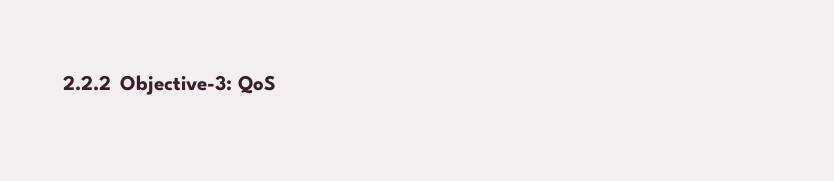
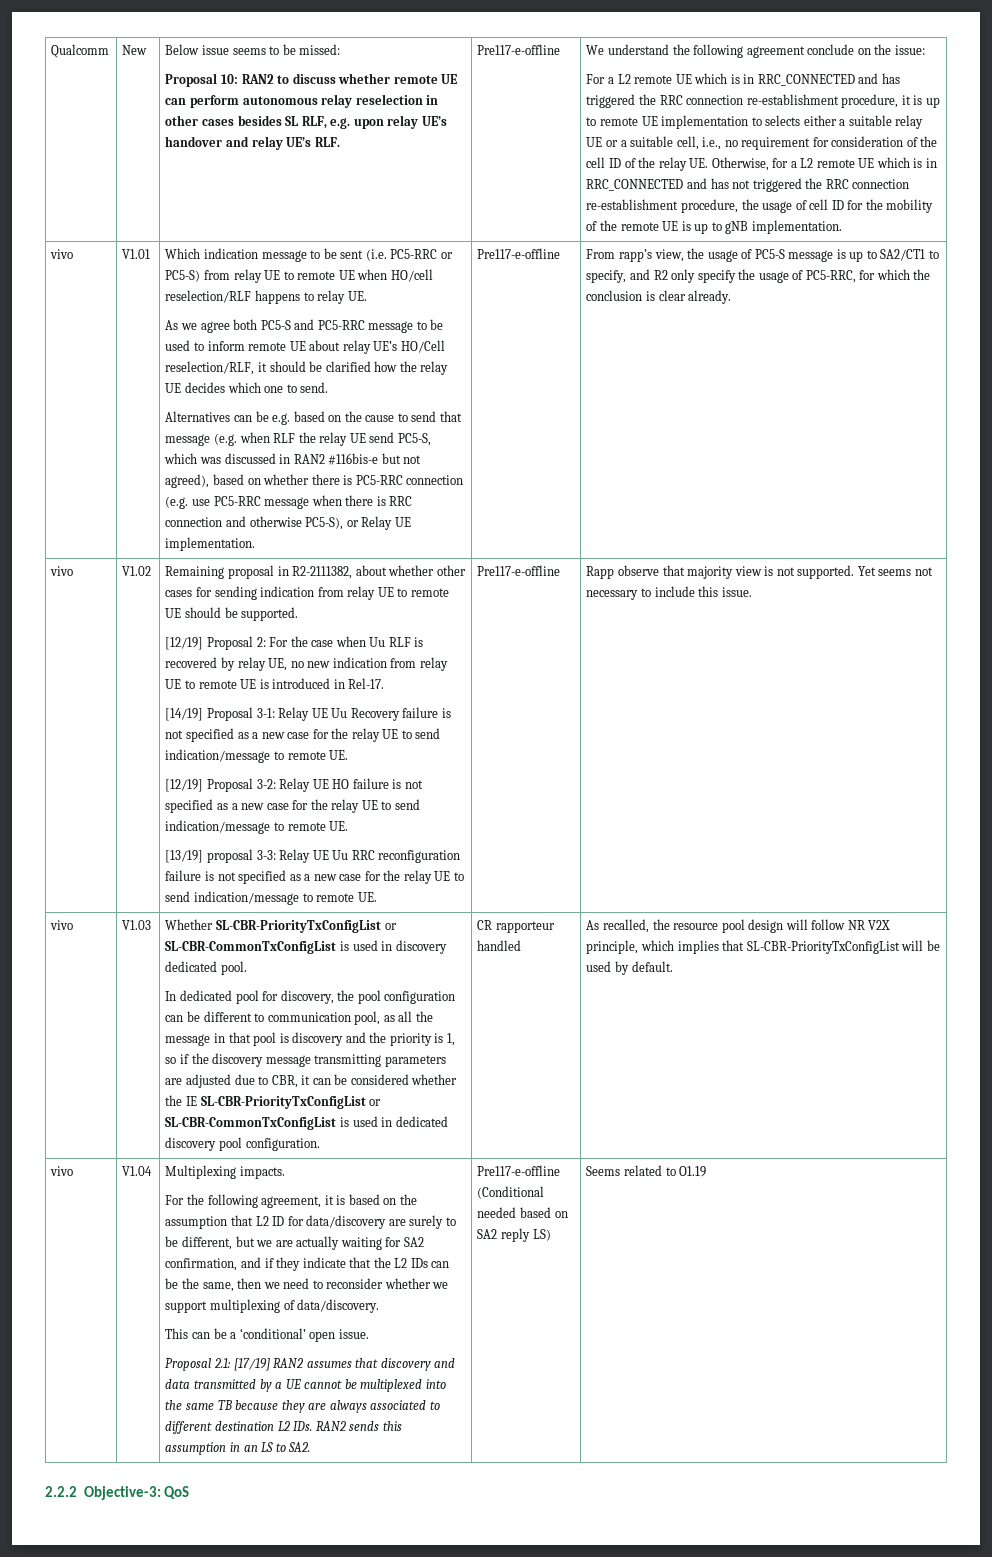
(63, 83) none -> [51,44,110,58] [122,45,148,55] [165,44,341,55] [165,73,458,87] [165,94,439,108] [165,115,447,129] [165,136,340,150] [477,44,561,55] [586,44,925,58] [586,73,900,86] [586,94,940,108] [586,115,924,129] [586,136,938,150] [586,157,937,171] [586,178,910,192] [586,199,934,213] [586,220,842,234] [50,249,74,259] [122,249,151,259] [165,248,453,262] [165,269,433,283] [165,290,367,304] [165,319,444,333] [165,340,445,354] [165,361,449,375] [165,382,329,393] [165,411,462,425] [165,432,431,446] [164,453,422,465] [165,474,464,488] [165,495,413,509] [165,516,411,530] [165,537,256,551] [477,248,561,259] [586,248,939,262] [586,269,931,283] [586,290,732,304] [50,566,74,576] [122,566,152,576] [165,565,466,579] [165,586,449,600] [165,607,299,621] [165,636,424,650] [165,657,448,671] [165,678,385,689] [165,707,451,721] [165,728,441,742] [165,749,349,763] [165,778,423,792] [165,799,420,813] [165,820,349,834] [165,849,461,863] [165,870,464,884] [165,891,377,905] [477,565,561,576] [586,565,933,579] [586,586,752,600] [50,920,74,930] [122,920,152,930] [165,919,397,933] [165,940,447,954] [165,961,247,975] [165,990,456,1004] [165,1011,433,1025] [165,1032,455,1046] [165,1053,446,1067] [165,1074,458,1088] [165,1095,382,1109] [165,1116,448,1130] [165,1137,320,1151] [477,920,555,933] [477,940,522,951] [586,919,891,933] [586,940,940,954] [586,961,673,975] [50,1166,74,1176] [122,1166,153,1176] [165,1165,285,1179] [165,1194,417,1208] [165,1215,456,1229] [165,1236,424,1250] [165,1257,450,1271] [165,1278,449,1292] [165,1299,380,1313] [165,1328,369,1342] [165,1358,456,1371] [165,1379,446,1392] [165,1400,440,1413] [165,1421,402,1434] [165,1442,311,1455] [477,1165,561,1176] [477,1186,545,1199] [477,1207,568,1218] [477,1228,551,1242] [586,1165,707,1177] Qualcomm | New | Below issue seems to be missed: // Proposal 10: RAN2 to discuss whether remote UE can perform autonomous relay reselection in other cases besides SL RLF, e.g. upon relay UE’s handover and relay UE’s RLF. | Pre117-e-offline | We understand the following agreement conclude on the issue: // For a L2 remote UE which is in RRC_CONNECTED and has triggered the RRC connection re-establishment procedure, it is up to remote UE implementation to selects either a suitable relay UE or a suitable cell, i.e., no requirement for consideration of the cell ID of the relay UE. Otherwise, for a L2 remote UE which is in RRC_CONNECTED and has not triggered the RRC connection re-establishment procedure, the usage of cell ID for the mobility of the remote UE is up to gNB implementation. // vivo | V1.01 | Which indication message to be sent (i.e. PC5-RRC or PC5-S) from relay UE to remote UE when HO/cell reselection/RLF happens to relay UE. // As we agree both PC5-S and PC5-RRC message to be used to inform remote UE about relay UE’s HO/Cell reselection/RLF, it should be clarified how the relay UE decides which one to send. // Alternatives can be e.g. based on the cause to send that message (e.g. when RLF the relay UE send PC5-S, which was discussed in RAN2 #116bis-e but not agreed), based on whether there is PC5-RRC connection (e.g. use PC5-RRC message when there is RRC connection and otherwise PC5-S), or Relay UE implementation. | Pre117-e-offline | From rapp’s view, the usage of PC5-S message is up to SA2/CT1 to specify, and R2 only specify the usage of PC5-RRC, for which the conclusion is clear already. // vivo | V1.02 | Remaining proposal in R2-2111382, about whether other cases for sending indication from relay UE to remote UE should be supported. // [12/19] Proposal 2: For the case when Uu RLF is recovered by relay UE, no new indication from relay UE to remote UE is introduced in Rel-17. // [14/19] Proposal 3-1: Relay UE Uu Recovery failure is not specified as a new case for the relay UE to send indication/message to remote UE. // [12/19] Proposal 3-2: Relay UE HO failure is not specified as a new case for the relay UE to send indication/message to remote UE. // [13/19] proposal 3-3: Relay UE Uu RRC reconfiguration failure is not specified as a new case for the relay UE to send indication/message to remote UE. | Pre117-e-offline | Rapp observe that majority view is not supported. Yet seems not necessary to include this issue. // vivo | V1.03 | Whether SL-CBR-PriorityTxConfigList or SL-CBR-CommonTxConfigList is used in discovery dedicated pool. // In dedicated pool for discovery, the pool configuration can be different to communication pool, as all the message in that pool is discovery and the priority is 1, so if the discovery message transmitting parameters are adjusted due to CBR, it can be considered whether the IE SL-CBR-PriorityTxConfigList or SL-CBR-CommonTxConfigList is used in dedicated discovery pool configuration. | CR rapporteur handled | As recalled, the resource pool design will follow NR V2X principle, which implies that SL-CBR-PriorityTxConfigList will be used by default. // vivo | V1.04 | Multiplexing impacts. // For the following agreement, it is based on the assumption that L2 ID for data/discovery are surely to be different, but we are actually waiting for SA2 confirmation, and if they indicate that the L2 IDs can be the same, then we need to reconsider whether we support multiplexing of data/discovery. // This can be a ‘conditional’ open issue. // Proposal 2.1: [17/19] RAN2 assumes that discovery and data transmitted by a UE cannot be multiplexed into the same TB because they are always associated to different destination L2 IDs. RAN2 sends this assumption in an LS to SA2. | Pre117-e-offline (Conditional needed based on SA2 reply LS) | Seems related to O1.19 //

